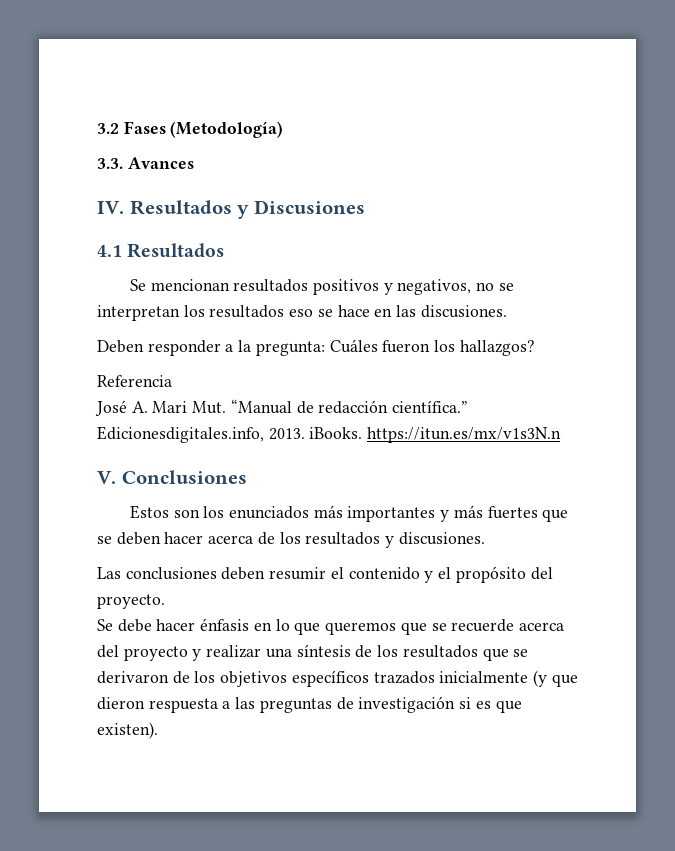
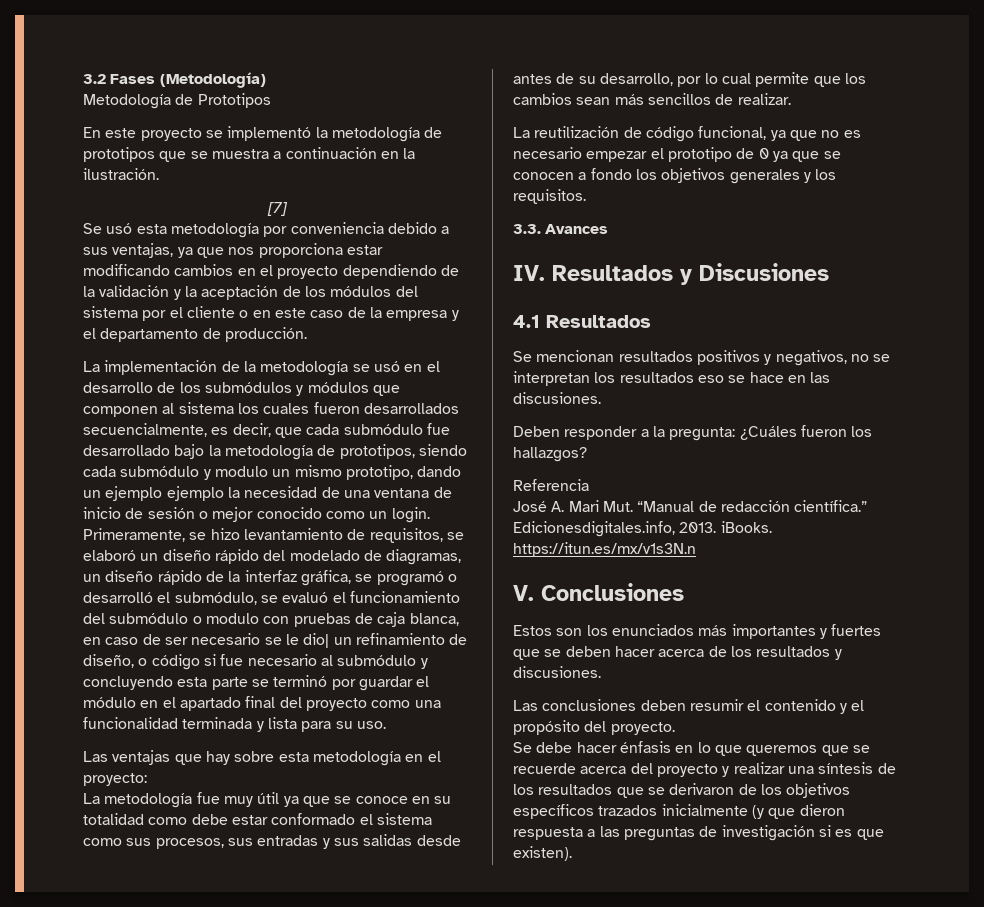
(284, 129) none -> [83,93,271,109] [83,126,443,142] [83,147,416,162] [83,168,159,180] [266,202,288,216] [83,222,450,238] [83,243,383,258] [83,264,459,279] [83,285,418,300] [83,306,459,321] [83,327,307,342] [83,360,440,376] [83,382,400,396] [83,402,459,417] [83,423,450,438] [83,444,467,460] [83,465,462,480] [83,486,452,501] [83,507,430,523] [83,528,464,543] [83,549,462,565] [83,570,457,586] [83,591,460,605] [83,612,459,627] [83,633,468,648] [83,654,428,670] [83,675,430,691] [83,696,441,711] [83,717,386,732] [83,750,441,766] [83,773,147,786] [83,792,452,808] [83,813,432,825] [83,834,461,849] [513,72,866,87] [513,93,791,105] [513,126,861,142] [513,147,841,162] [513,168,837,184] [513,189,586,204] // Metodología de Prototipos // En este proyecto se implementó la metodología de prototipos que se muestra a continuación en la ilustración. // [7] // Se usó esta metodología por conveniencia debido a sus ventajas, ya que nos proporciona estar modificando cambios en el proyecto dependiendo de la validación y la aceptación de los módulos del sistema por el cliente o en este caso de la empresa y el departamento de producción. // La implementación de la metodología se usó en el desarrollo de los submódulos y módulos que componen al sistema los cuales fueron desarrollados secuencialmente, es decir, que cada submódulo fue desarrollado bajo la metodología de prototipos, siendo cada submódulo y modulo un mismo prototipo, dando un ejemplo ejemplo la necesidad de una ventana de inicio de sesión o mejor conocido como un login. Primeramente, se hizo levantamiento de requisitos, se elaboró un diseño rápido del modelado de diagramas, un diseño rápido de la interfaz gráfica, se programó o desarrolló el submódulo, se evaluó el funcionamiento del submódulo o modulo con pruebas de caja blanca, en caso de ser necesario se le dio| un refinamiento de diseño, o código si fue necesario al submódulo y concluyendo esta parte se terminó por guardar el módulo en el apartado final del proyecto como una funcionalidad terminada y lista para su uso. // Las ventajas que hay sobre esta metodología en el proyecto: // La metodología fue muy útil ya que se conoce en su totalidad como debe estar conformado el sistema como sus procesos, sus entradas y sus salidas desde antes de su desarrollo, por lo cual permite que los cambios sean más sencillos de realizar. // La reutilización de código funcional, ya que no es necesario empezar el prototipo de 0 ya que se conocen a fondo los objetivos generales y los requisitos.
[329,339,378,353] Cuáles -> [739,426,797,440] ¿Cuáles
[453,505,483,518] más -> (827, 633) none

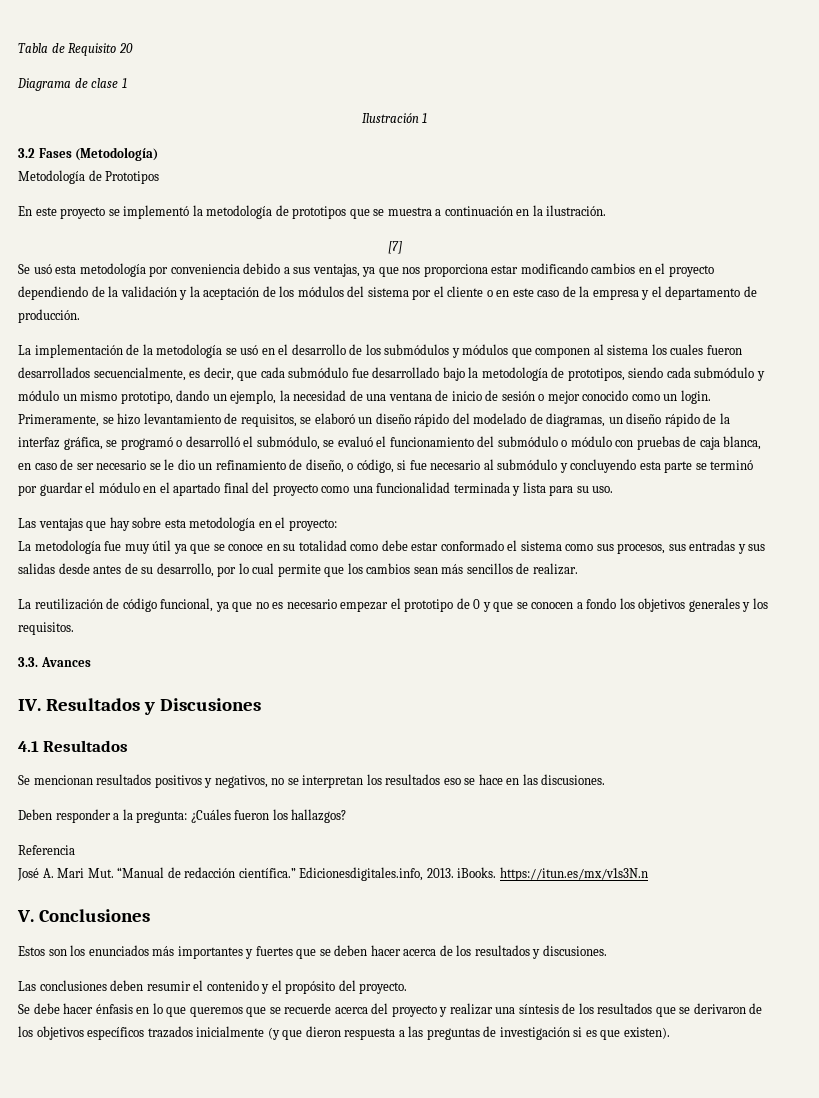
(83, 79) none -> [18,43,133,56] [17,78,127,91] [361,113,428,123] Tabla de Requisito 20 // Diagrama de clase 1 // Ilustración 1 //
[214,466,268,477] modulo -> [18,390,59,401] módulo
[105,486,224,501] ejemplo ejemplo -> [230,390,277,404] ejemplo,
[205,613,259,624] modulo -> [570,436,612,447] módulo
[303,633,330,648] dio| -> [177,459,195,470] dio
[151,654,200,670] código -> [356,459,394,473] código,
[772,151,788,162] ya -> [482,602,491,612] y

